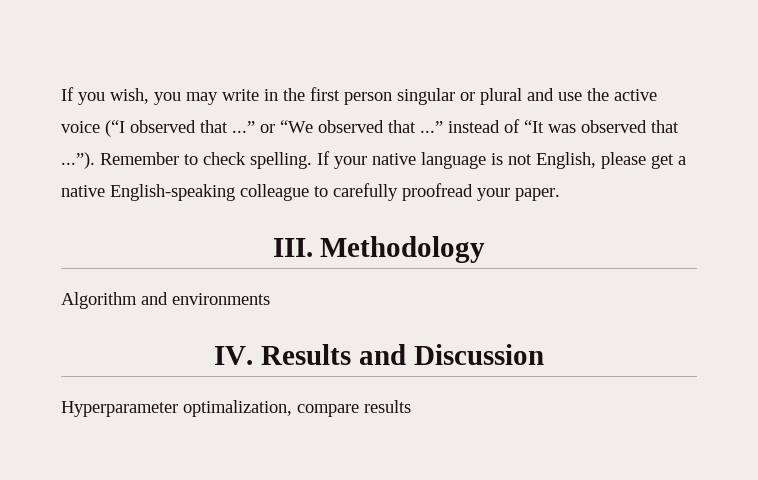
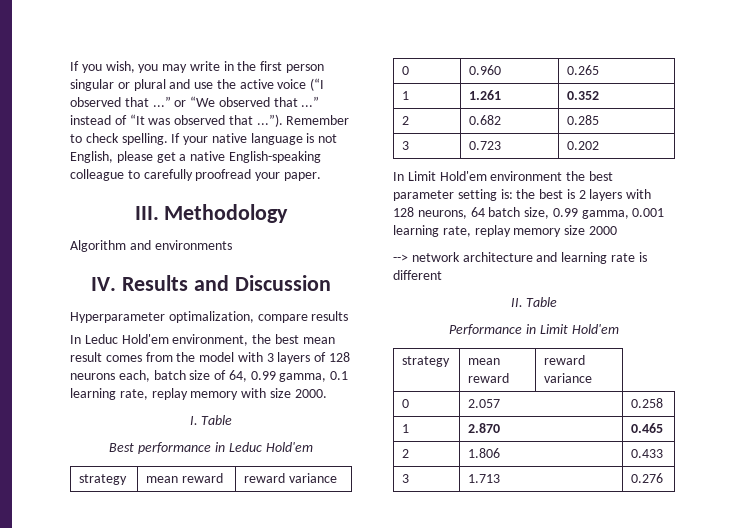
(411, 406) none -> [70,334,335,346] [70,352,351,364] [70,370,349,382] [70,388,327,400] [189,415,233,425] [109,442,313,454] [79,474,128,485] [146,473,223,483] [244,473,337,483] [402,66,410,75] [469,65,502,75] [567,65,600,75] [402,91,410,100] [469,90,502,100] [567,91,600,100] [402,116,410,125] [469,115,502,125] [567,115,600,125] [402,141,410,150] [469,141,502,150] [567,141,600,150] [393,171,613,181] [393,189,652,201] [393,207,665,219] [393,225,617,237] [393,252,647,264] [393,270,442,280] [510,297,558,307] [449,324,619,335] [402,356,451,367] [468,358,501,365] [468,373,510,383] [544,355,586,365] [544,373,593,383] [402,399,410,408] [468,399,501,408] [631,398,664,408] [402,424,410,433] [468,423,501,433] [631,423,664,433] [402,449,410,458] [468,448,501,458] [631,449,664,458] [402,474,410,483] [468,474,501,483] [631,473,664,483] // In Leduc Hold'em environment, the best mean result comes from the model with 3 layers of 128 neurons each, batch size of 64, 0.99 gamma, 0.1 learning rate, replay memory with size 2000. // I. Table // Best performance in Leduc Hold'em // strategy | mean reward | reward variance // 0 | 0.960 | 0.265 // 1 | 1.261 | 0.352 // 2 | 0.682 | 0.285 // 3 | 0.723 | 0.202 // In Limit Hold'em environment the best parameter setting is: the best is 2 layers with 128 neurons, 64 batch size, 0.99 gamma, 0.001 learning rate, replay memory size 2000 // --> network architecture and learning rate is different // II. Table // Performance in Limit Hold'em // strategy | mean reward | reward variance // 0 | 2.057 | 0.258 // 1 | 2.870 | 0.465 // 2 | 1.806 | 0.433 // 3 | 1.713 | 0.276

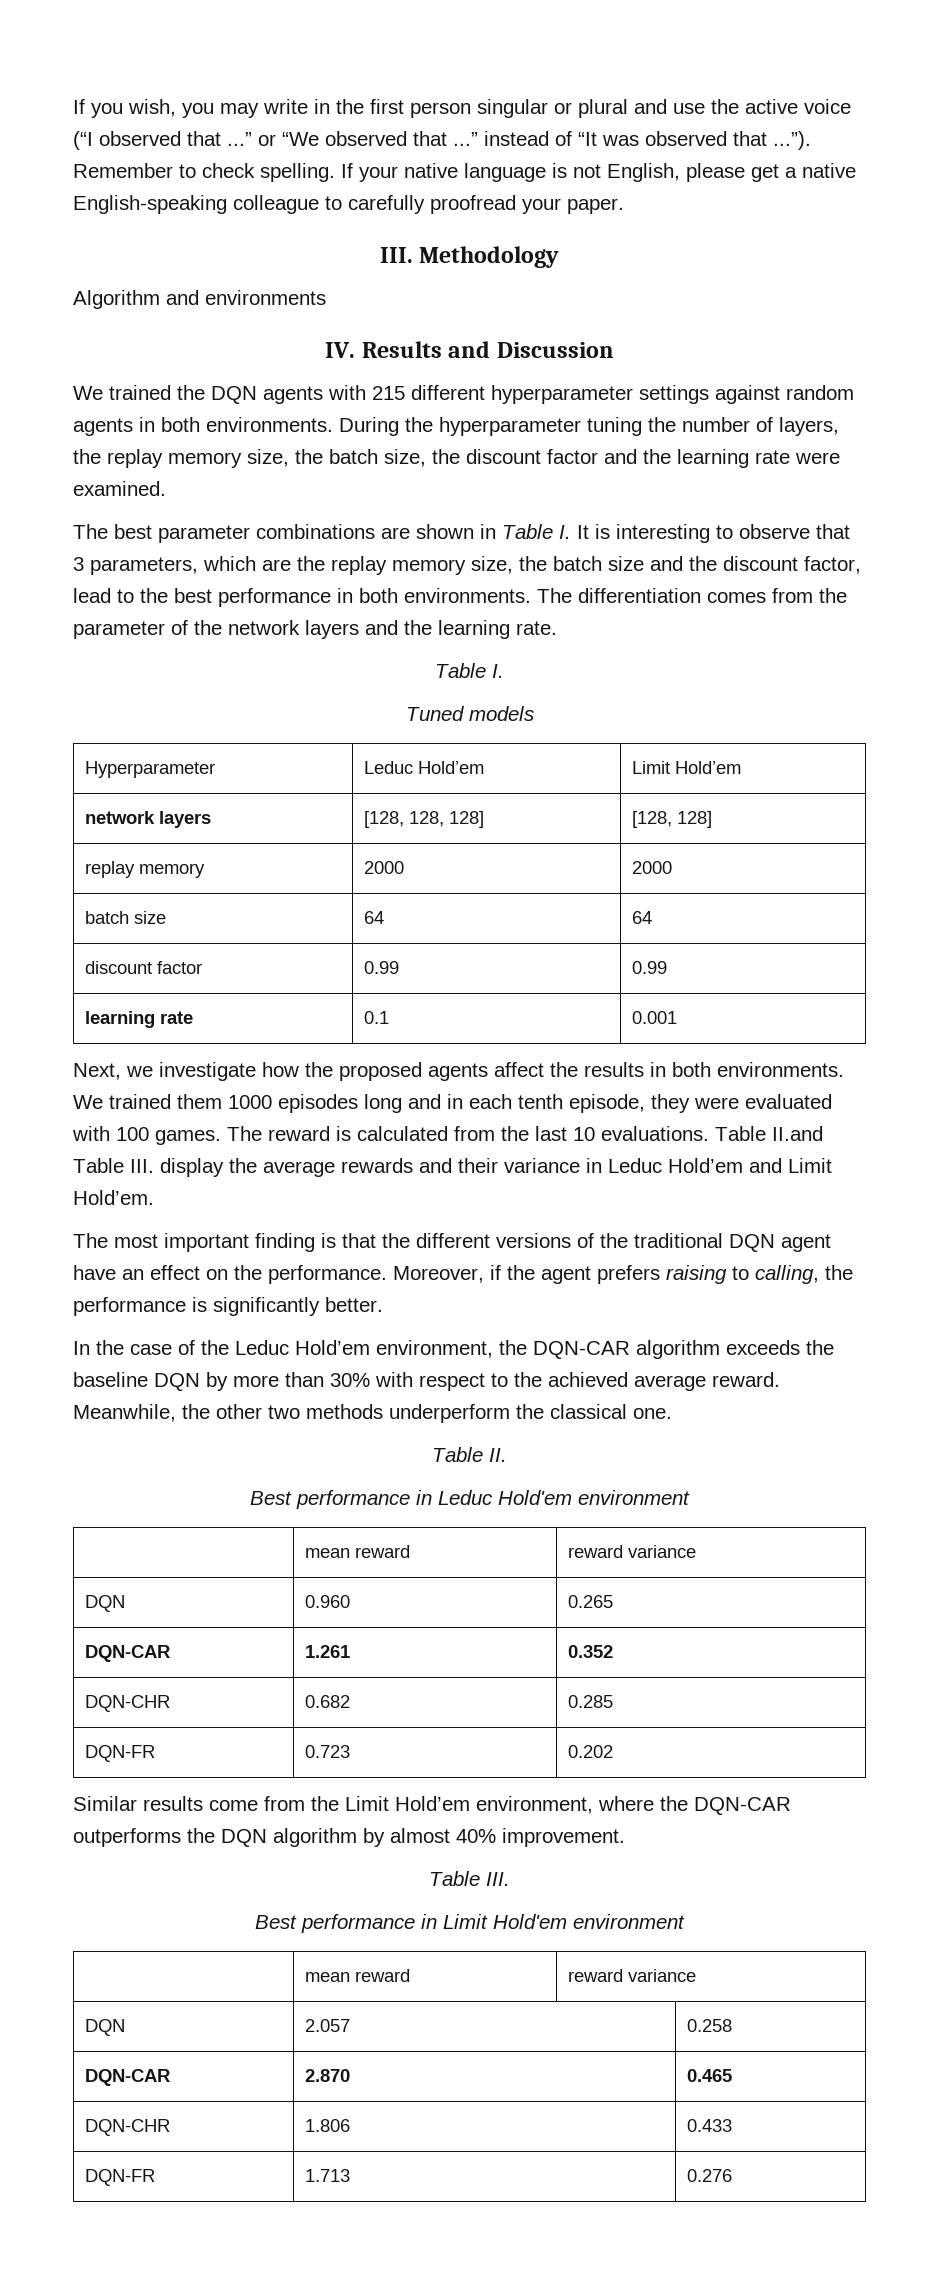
[70,311,349,323] [70,334,335,346] [70,352,351,364] [70,370,349,382] [70,388,327,400] [189,415,233,425] Hyperparameter optimalization, compare results // In Leduc Hold'em environment, the best mean result comes from the model with 3 layers of 128 neurons each, batch size of 64, 0.99 gamma, 0.1 learning rate, replay memory with size 2000. // I. Table -> [73,385,854,404] [73,417,839,436] [73,449,840,468] [73,481,166,496] [73,524,850,543] [73,556,861,575] [73,588,847,607] [73,620,557,639] [435,663,504,678] [405,706,534,721] [85,761,216,778] [364,761,485,774] [632,761,742,774] [85,811,212,828] [364,811,485,828] [632,811,713,828] [85,861,206,878] [364,861,405,874] [632,861,673,874] [85,911,167,924] [364,911,385,924] [632,911,653,924] [85,961,203,974] [364,961,400,974] [632,961,668,974] [85,1011,194,1028] [364,1011,390,1024] [632,1011,678,1024] [73,1062,844,1081] [73,1094,832,1113] [72,1126,823,1145] [73,1158,832,1177] [73,1190,154,1205] [73,1233,831,1252] [73,1265,853,1284] [73,1297,383,1316] [73,1340,834,1359] [73,1372,780,1391] [73,1404,672,1423] [432,1447,507,1462] We trained the DQN agents with 215 different hyperparameter settings against random agents in both environments. During the hyperparameter tuning the number of layers, the replay memory size, the batch size, the discount factor and the learning rate were examined. // The best parameter combinations are shown in Table I. It is interesting to observe that 3 parameters, which are the replay memory size, the batch size and the discount factor, lead to the best performance in both environments. The differentiation comes from the parameter of the network layers and the learning rate. // Table I. // Tuned models // Hyperparameter | Leduc Hold’em | Limit Hold’em // network layers | [128, 128, 128] | [128, 128] // replay memory | 2000 | 2000 // batch size | 64 | 64 // discount factor | 0.99 | 0.99 // learning rate | 0.1 | 0.001 // Next, we investigate how the proposed agents affect the results in both environments. We trained them 1000 episodes long and in each tenth episode, they were evaluated with 100 games. The reward is calculated from the last 10 evaluations. Table II.and Table III. display the average rewards and their variance in Leduc Hold’em and Limit Hold’em. // The most important finding is that the different versions of the traditional DQN agent have an effect on the performance. Moreover, if the agent prefers raising to calling, the performance is significantly better. // In the case of the Leduc Hold’em environment, the DQN-CAR algorithm exceeds the baseline DQN by more than 30% with respect to the achieved average reward. Meanwhile, the other two methods underperform the classical one. // Table II.
[79,474,128,485] [146,473,223,483] [244,473,337,483] [402,66,410,75] // strategy | mean reward | reward variance // 0 -> [578,1490,690,1505] [305,1545,411,1558] [568,1545,697,1558] [85,1595,126,1612] environment // | mean reward | reward variance // DQN
[402,91,410,100] 1 -> [85,1645,171,1662] DQN-CAR
[402,116,410,125] 2 -> [85,1695,171,1712] DQN-CHR
[402,141,410,150] 3 -> [85,1745,156,1762] DQN-FR
[393,171,613,181] [393,189,652,201] [393,207,665,219] [393,225,617,237] [393,252,647,264] [393,270,442,280] [510,297,558,307] [449,324,619,335] [402,356,451,367] [468,358,501,365] [468,373,510,383] [544,355,586,365] [544,373,593,383] [402,399,410,408] In Limit Hold'em environment the best parameter setting is: the best is 2 layers with 128 neurons, 64 batch size, 0.99 gamma, 0.001 learning rate, replay memory size 2000 // --> network architecture and learning rate is different // II. Table // Performance in Limit Hold'em // strategy | mean reward | reward variance // 0 -> [73,1796,791,1815] [73,1828,625,1847] [429,1871,510,1886] [255,1914,685,1933] [305,1969,411,1982] [568,1969,697,1982] [85,2019,126,2036] Similar results come from the Limit Hold’em environment, where the DQN-CAR outperforms the DQN algorithm by almost 40% improvement. // Table III. // Best performance in Limit Hold'em environment // | mean reward | reward variance // DQN
[402,424,410,433] 1 -> [85,2069,171,2086] DQN-CAR
[402,449,410,458] 2 -> [85,2119,171,2136] DQN-CHR
[402,474,410,483] 3 -> [85,2169,156,2186] DQN-FR

